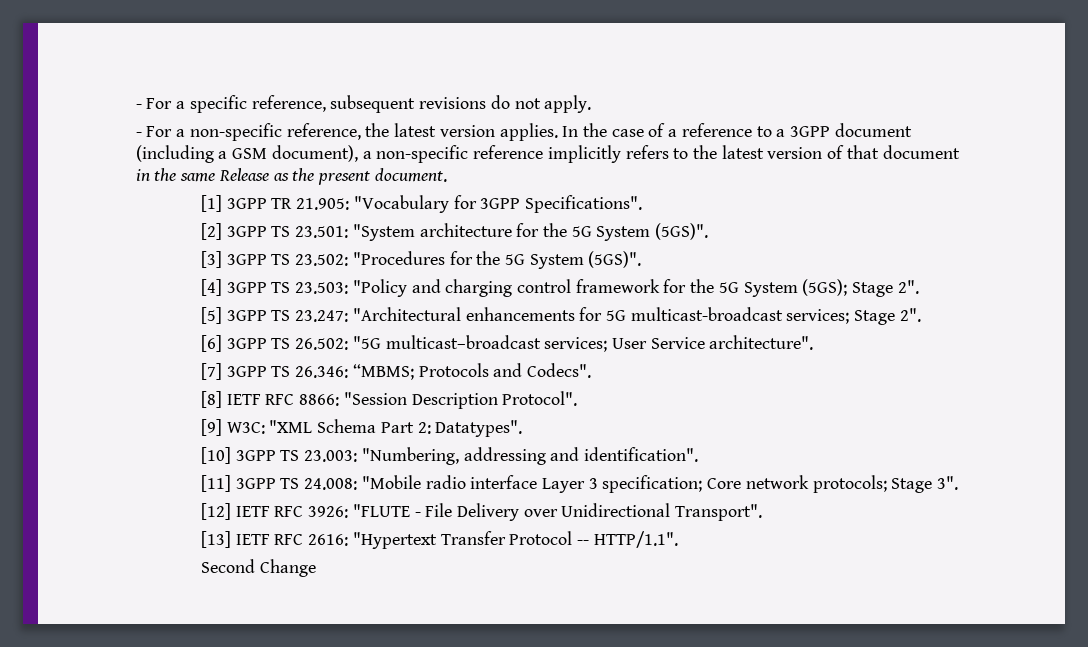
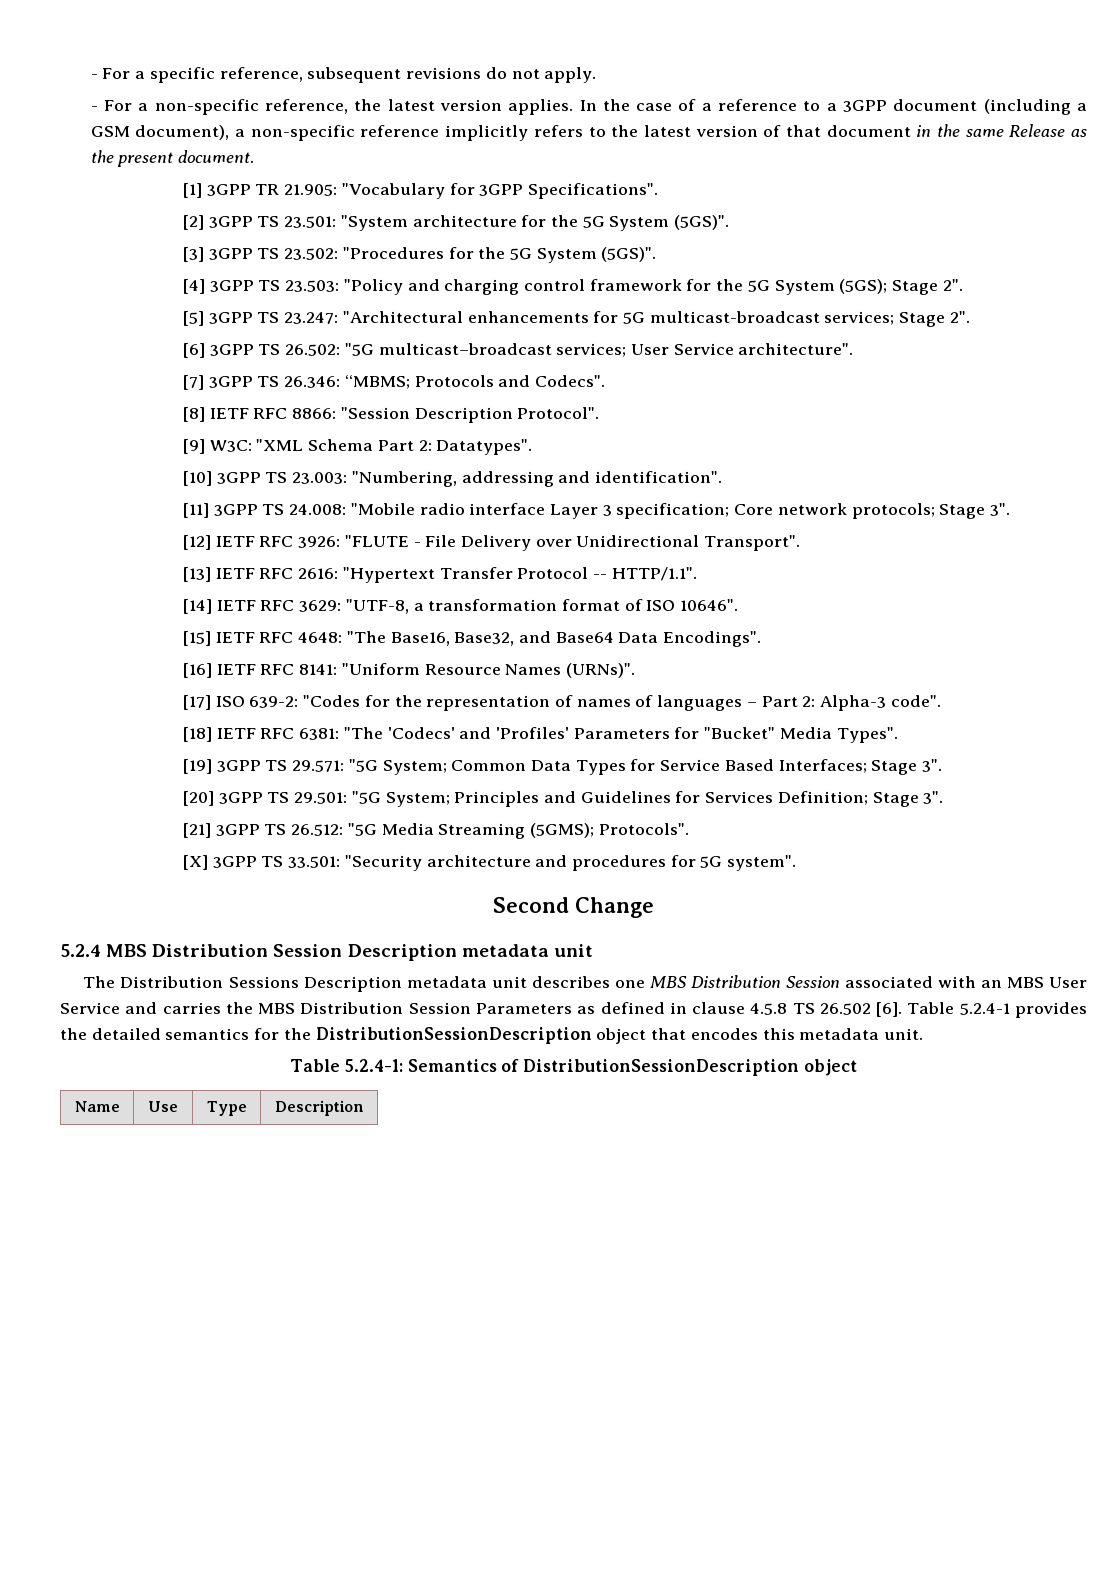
[200,559,316,577] Second Change -> [182,599,739,614] [182,631,762,647] [182,663,635,678] [182,695,941,711] [182,727,898,743] [182,759,943,775] [182,791,944,807] [182,823,689,839] [182,855,797,871] [493,897,654,918] [60,944,593,961] [83,975,1087,992] [60,1002,1088,1018] [60,1027,923,1044] [290,1059,857,1076] [74,1101,120,1112] [148,1101,178,1112] [206,1101,247,1116] [275,1100,364,1116] [14] IETF RFC 3629: "UTF-8, a transformation format of ISO 10646". // [15] IETF RFC 4648: "The Base16, Base32, and Base64 Data Encodings". // [16] IETF RFC 8141: "Uniform Resource Names (URNs)". // [17] ISO 639-2: "Codes for the representation of names of languages – Part 2: Alpha-3 code". // [18] IETF RFC 6381: "The 'Codecs' and 'Profiles' Parameters for "Bucket" Media Types". // [19] 3GPP TS 29.571: "5G System; Common Data Types for Service Based Interfaces; Stage 3". // [20] 3GPP TS 29.501: "5G System; Principles and Guidelines for Services Definition; Stage 3". // [21] 3GPP TS 26.512: "5G Media Streaming (5GMS); Protocols". // [X] 3GPP TS 33.501: "Security architecture and procedures for 5G system". // Second Change // 5.2.4 MBS Distribution Session Description metadata unit // The Distribution Sessions Description metadata unit describes one MBS Distribution Session associated with an MBS User Service and carries the MBS Distribution Session Parameters as defined in clause 4.5.8 TS 26.502 [6]. Table 5.2.4-1 provides the detailed semantics for the DistributionSessionDescription object that encodes this metadata unit. // Table 5.2.4-1: Semantics of DistributionSessionDescription object // Name | Use | Type | Description

